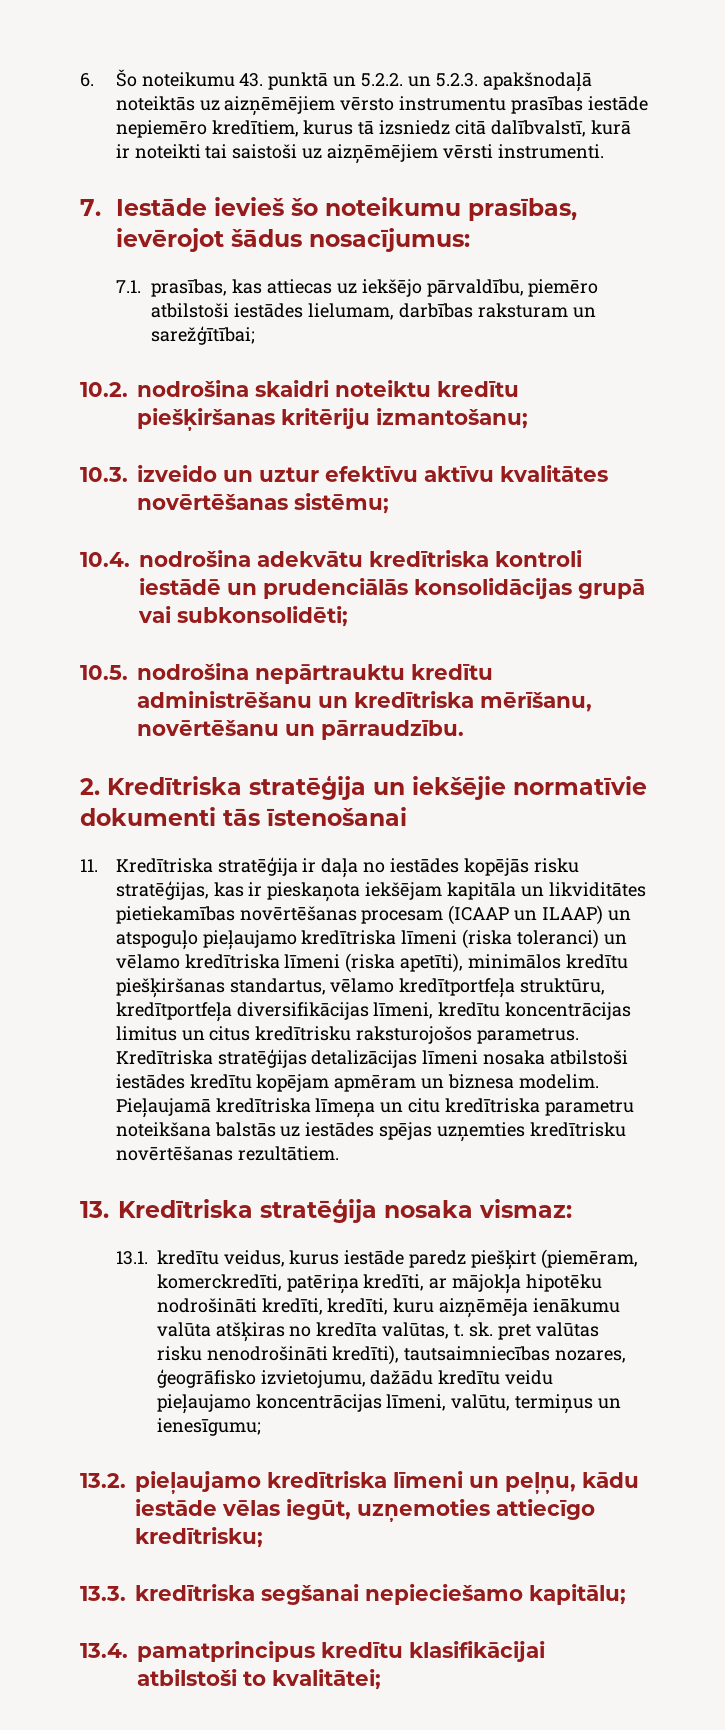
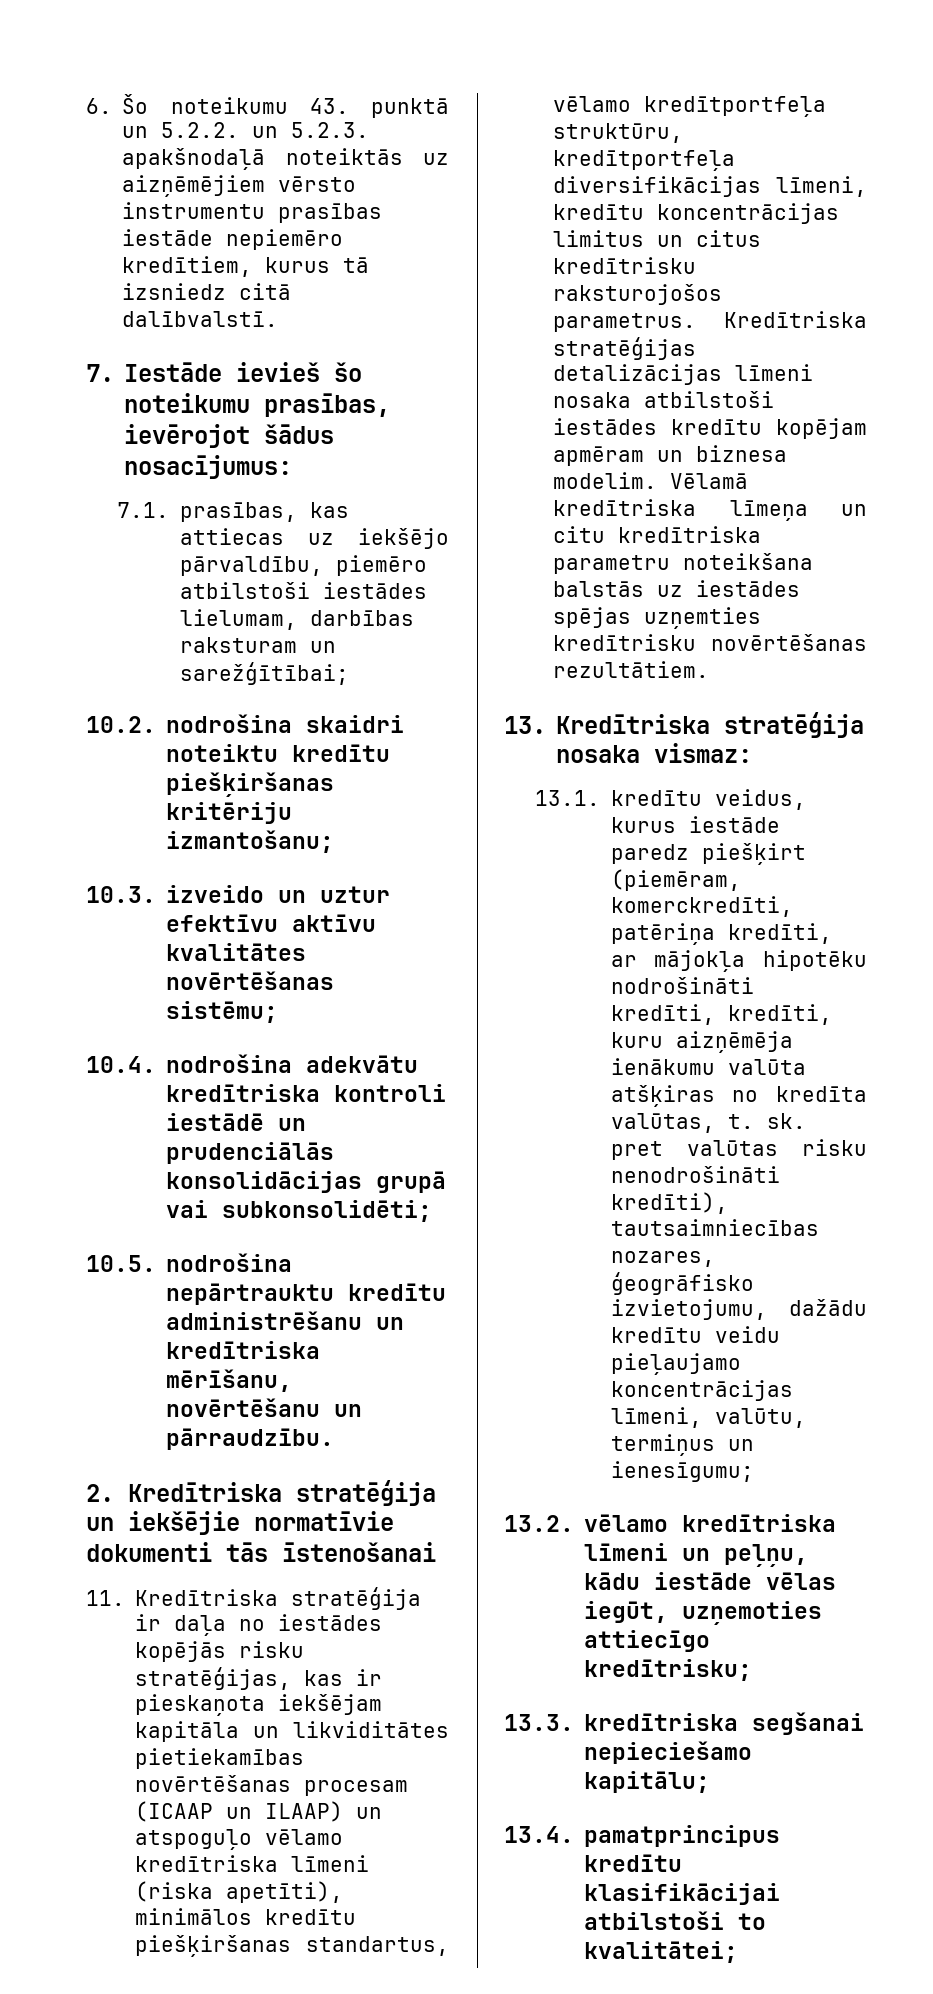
[490,120,631,137] [115,144,604,164] dalībvalstī, kurā ir noteikti tai saistoši uz aizņēmējiem vērsti instrumenti. -> [122,311,279,327] dalībvalstī.
[202,929,627,950] pieļaujamo kredītriska līmeni (riska toleranci) un -> (253, 1839) none
[115,1098,211,1118] Pieļaujamā -> [670,473,749,489] Vēlamā
[135,1471,261,1494] pieļaujamo -> [584,1514,669,1532] vēlamo

